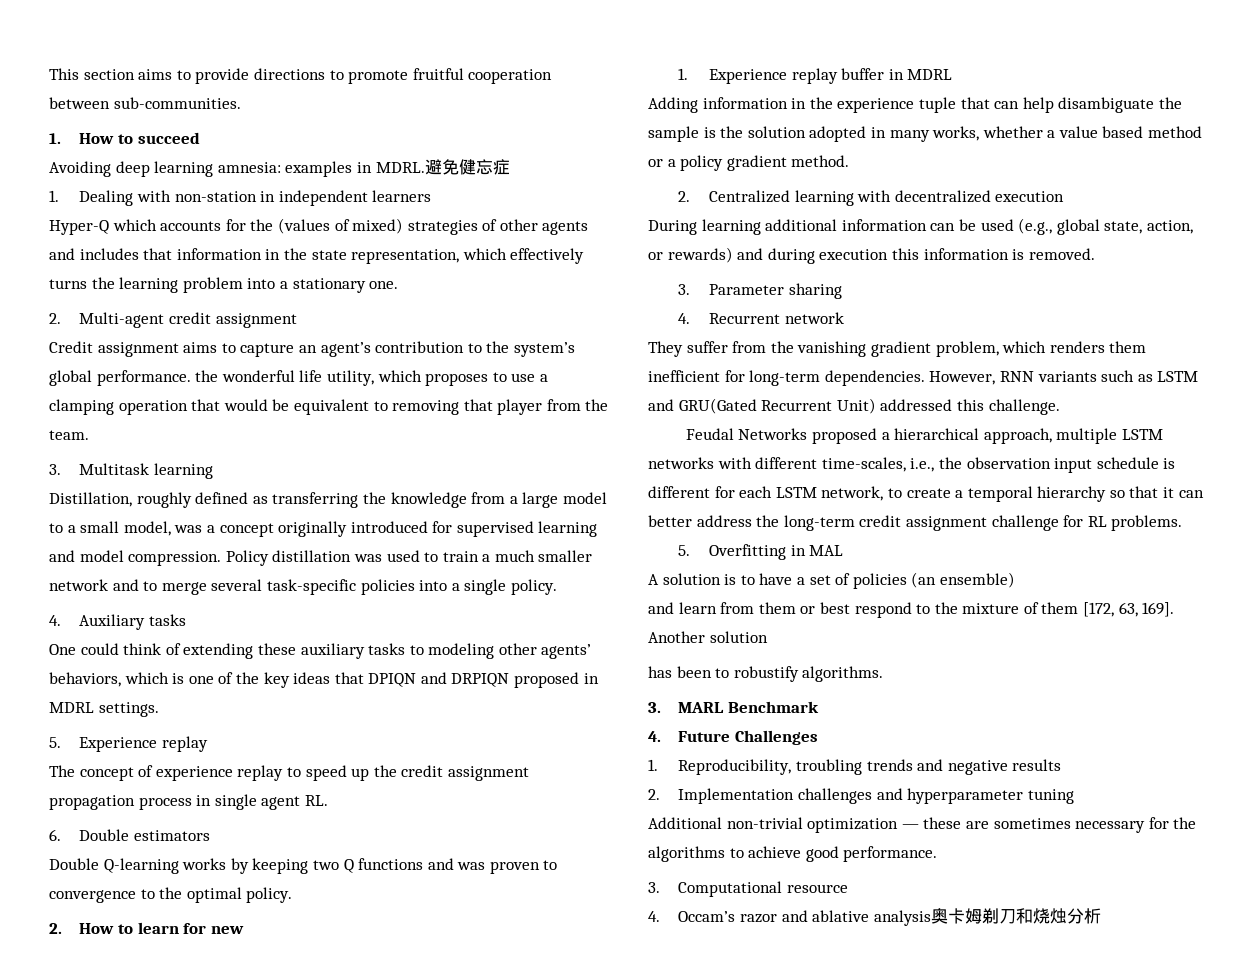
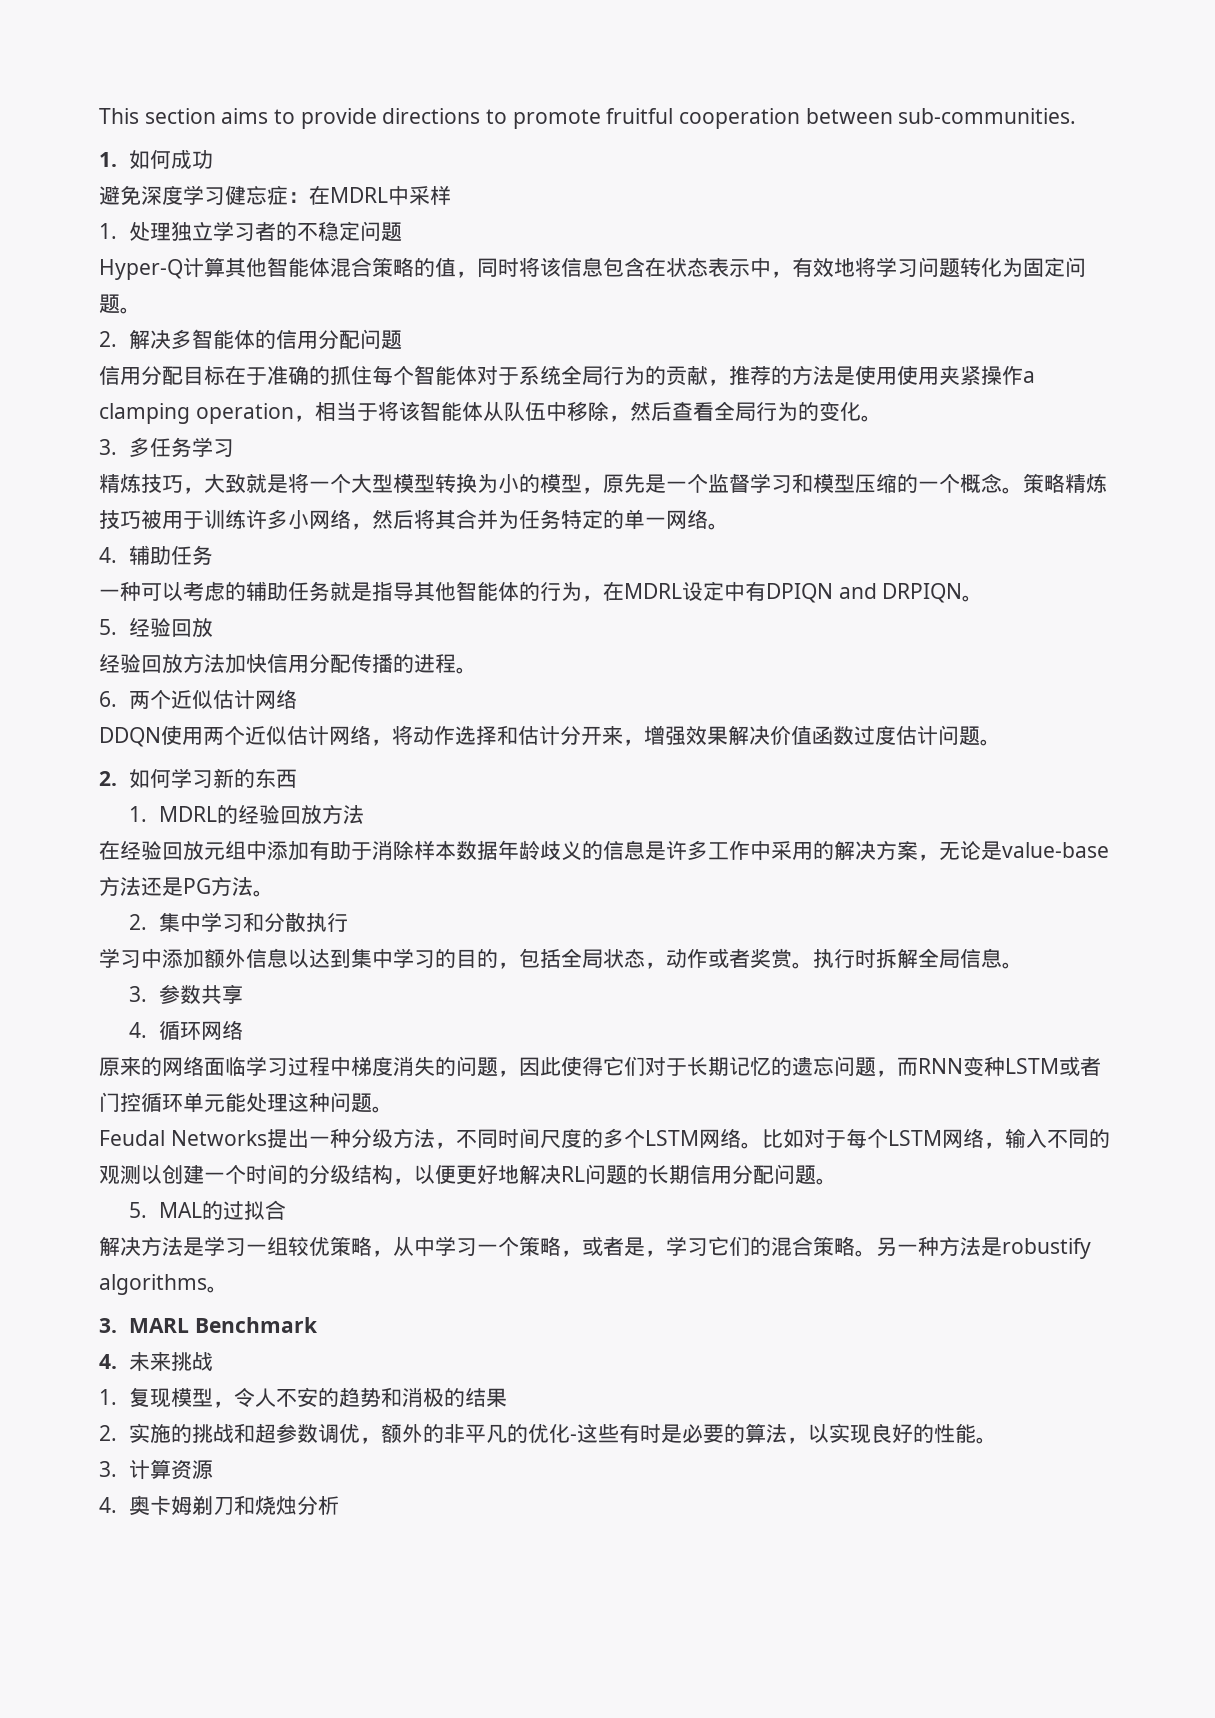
[79,132,200,144] [49,159,510,177] [49,190,432,206] [49,218,589,235] [49,248,585,264] [49,277,399,293] [49,312,297,328] [49,341,575,357] [49,370,548,386] [49,399,609,415] [49,430,89,440] [49,463,214,479] [49,492,607,508] [49,521,598,537] [49,550,593,566] [49,579,557,595] [49,614,187,630] [49,643,592,659] [49,672,599,688] [49,702,159,717] [49,736,209,752] [49,765,529,781] [49,794,328,810] [49,829,211,841] [49,858,558,874] [49,887,293,903] [49,922,244,934] [678,68,953,84] [648,97,1182,113] [648,126,1203,142] [648,155,850,171] [678,190,1065,206] [648,218,1193,235] [648,247,1095,264] [678,283,842,299] [678,312,844,324] [648,341,1147,357] [648,370,1199,386] [648,398,1060,415] [685,428,1164,444] [648,457,1176,473] [648,486,1204,502] [648,515,1183,531] [678,544,806,560] How to succeed // Avoiding deep learning amnesia: examples in MDRL.避免健忘症 // 1. Dealing with non-station in independent learners // Hyper-Q which accounts for the (values of mixed) strategies of other agents and includes that information in the state representation, which effectively turns the learning problem into a stationary one. // 2. Multi-agent credit assignment // Credit assignment aims to capture an agent’s contribution to the system’s global performance. the wonderful life utility, which proposes to use a clamping operation that would be equivalent to removing that player from the team. // 3. Multitask learning // Distillation, roughly defined as transferring the knowledge from a large model to a small model, was a concept originally introduced for supervised learning and model compression. Policy distillation was used to train a much smaller network and to merge several task-specific policies into a single policy. // 4. Auxiliary tasks // One could think of extending these auxiliary tasks to modeling other agents’ behaviors, which is one of the key ideas that DPIQN and DRPIQN proposed in MDRL settings. // 5. Experience replay // The concept of experience replay to speed up the credit assignment propagation process in single agent RL. // 6. Double estimators // Double Q-learning works by keeping two Q functions and was proven to convergence to the optimal policy. // 2. How to learn for new // 1. Experience replay buffer in MDRL // Adding information in the experience tuple that can help disambiguate the sample is the solution adopted in many works, whether a value based method or a policy gradient method. // 2. Centralized learning with decentralized execution // During learning additional information can be used (e.g., global state, action, or rewards) and during execution this information is removed. // 3. Parameter sharing // 4. Recurrent network // They suffer from the vanishing gradient problem, which renders them inefficient for long-term dependencies. However, RNN variants such as LSTM and GRU(Gated Recurrent Unit) addressed this challenge. // Feudal Networks proposed a hierarchical approach, multiple LSTM networks with different time-scales, i.e., the observation input schedule is different for each LSTM network, to create a temporal hierarchy so that it can better address the long-term credit assignment challenge for RL problems. // 5. Overfitting in -> [128,150,213,169] [99,185,451,206] [99,221,402,242] [99,257,1086,280] [99,294,141,314] [99,329,402,350] [99,365,1035,386] [99,401,882,424] [99,437,234,457] [99,473,1107,494] [99,509,729,530] [99,545,213,565] [99,581,984,603] [99,618,213,637] [99,653,477,674] [99,689,297,710] [99,725,1001,747] [99,768,297,788] [128,804,364,824] [99,840,1109,861] [99,876,274,897] [128,912,348,933] [99,948,1023,969] [128,984,243,1004] [128,1020,243,1040] [99,1056,1101,1077] [99,1092,393,1113] [99,1128,1110,1149] [99,1164,837,1185] [128,1202,147,1218] 如何成功 // 避免深度学习健忘症：在MDRL中采样 // 1.处理独立学习者的不稳定问题 // Hyper-Q计算其他智能体混合策略的值，同时将该信息包含在状态表示中，有效地将学习问题转化为固定问题。 // 2.解决多智能体的信用分配问题 // 信用分配目标在于准确的抓住每个智能体对于系统全局行为的贡献，推荐的方法是使用使用夹紧操作a clamping operation，相当于将该智能体从队伍中移除，然后查看全局行为的变化。 // 3.多任务学习 // 精炼技巧，大致就是将一个大型模型转换为小的模型，原先是一个监督学习和模型压缩的一个概念。策略精炼技巧被用于训练许多小网络，然后将其合并为任务特定的单一网络。 // 4.辅助任务 // 一种可以考虑的辅助任务就是指导其他智能体的行为，在MDRL设定中有DPIQN and DRPIQN。 // 5.经验回放 // 经验回放方法加快信用分配传播的进程。 // 6.两个近似估计网络 // DDQN使用两个近似估计网络，将动作选择和估计分开来，增强效果解决价值函数过度估计问题。 // 2.如何学习新的东西 // 1. MDRL的经验回放方法 // 在经验回放元组中添加有助于消除样本数据年龄歧义的信息是许多工作中采用的解决方案，无论是value-base方法还是PG方法。 // 2.集中学习和分散执行 // 学习中添加额外信息以达到集中学习的目的，包括全局状态，动作或者奖赏。执行时拆解全局信息。 // 3.参数共享 // 4.循环网络 // 原来的网络面临学习过程中梯度消失的问题，因此使得它们对于长期记忆的遗忘问题，而RNN变种LSTM或者门控循环单元能处理这种问题。 // Feudal Networks提出一种分级方法，不同时间尺度的多个LSTM网络。比如对于每个LSTM网络，输入不同的观测以创建一个时间的分级结构，以便更好地解决RL问题的长期信用分配问题。 // 5.
[648,572,1015,589] [648,602,1175,618] [648,631,768,643] [648,666,884,682] // A solution is to have a set of policies (an ensemble) // and learn from them or best respond to the mixture of them [172, 63, 169]. Another solution // has been to robustify algorithms. -> [201,1200,286,1220] [99,1236,1091,1259] [99,1274,228,1295] 的过拟合 // 解决方法是学习一组较优策略，从中学习一个策略，或者是，学习它们的混合策略。另一种方法是robustify algorithms。
[678,730,819,745] [648,759,1062,775] [648,788,1074,804] [648,817,1197,833] [648,846,938,862] [648,881,849,897] [648,910,931,926] Future Challenges // 1. Reproducibility, troubling trends and negative results // 2. Implementation challenges and hyperparameter tuning // Additional non-trivial optimization — these are sometimes necessary for the algorithms to achieve good performance. // 3. Computational resource // 4. Occam’s razor and ablative analysis -> [128,1352,213,1371] [99,1387,507,1408] [99,1423,997,1444] [99,1459,213,1480] [99,1497,117,1513] 未来挑战 // 1.复现模型，令人不安的趋势和消极的结果 // 2.实施的挑战和超参数调优，额外的非平凡的优化-这些有时是必要的算法，以实现良好的性能。 // 3.计算资源 // 4.

